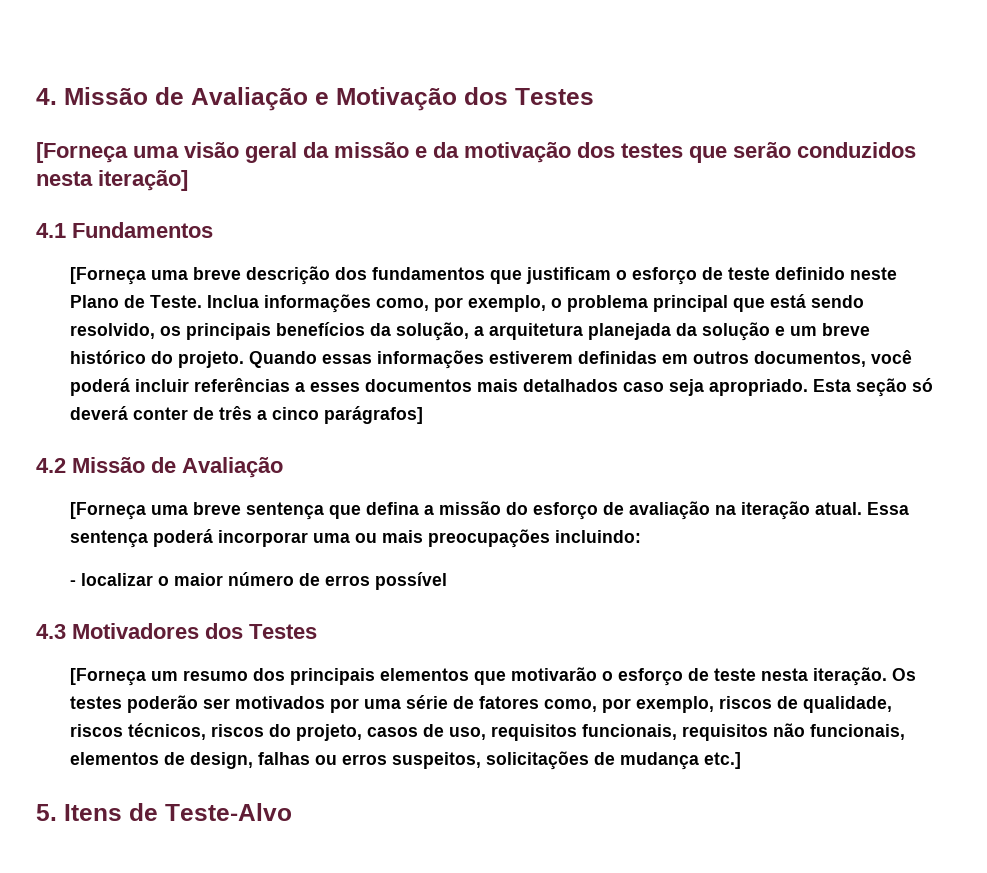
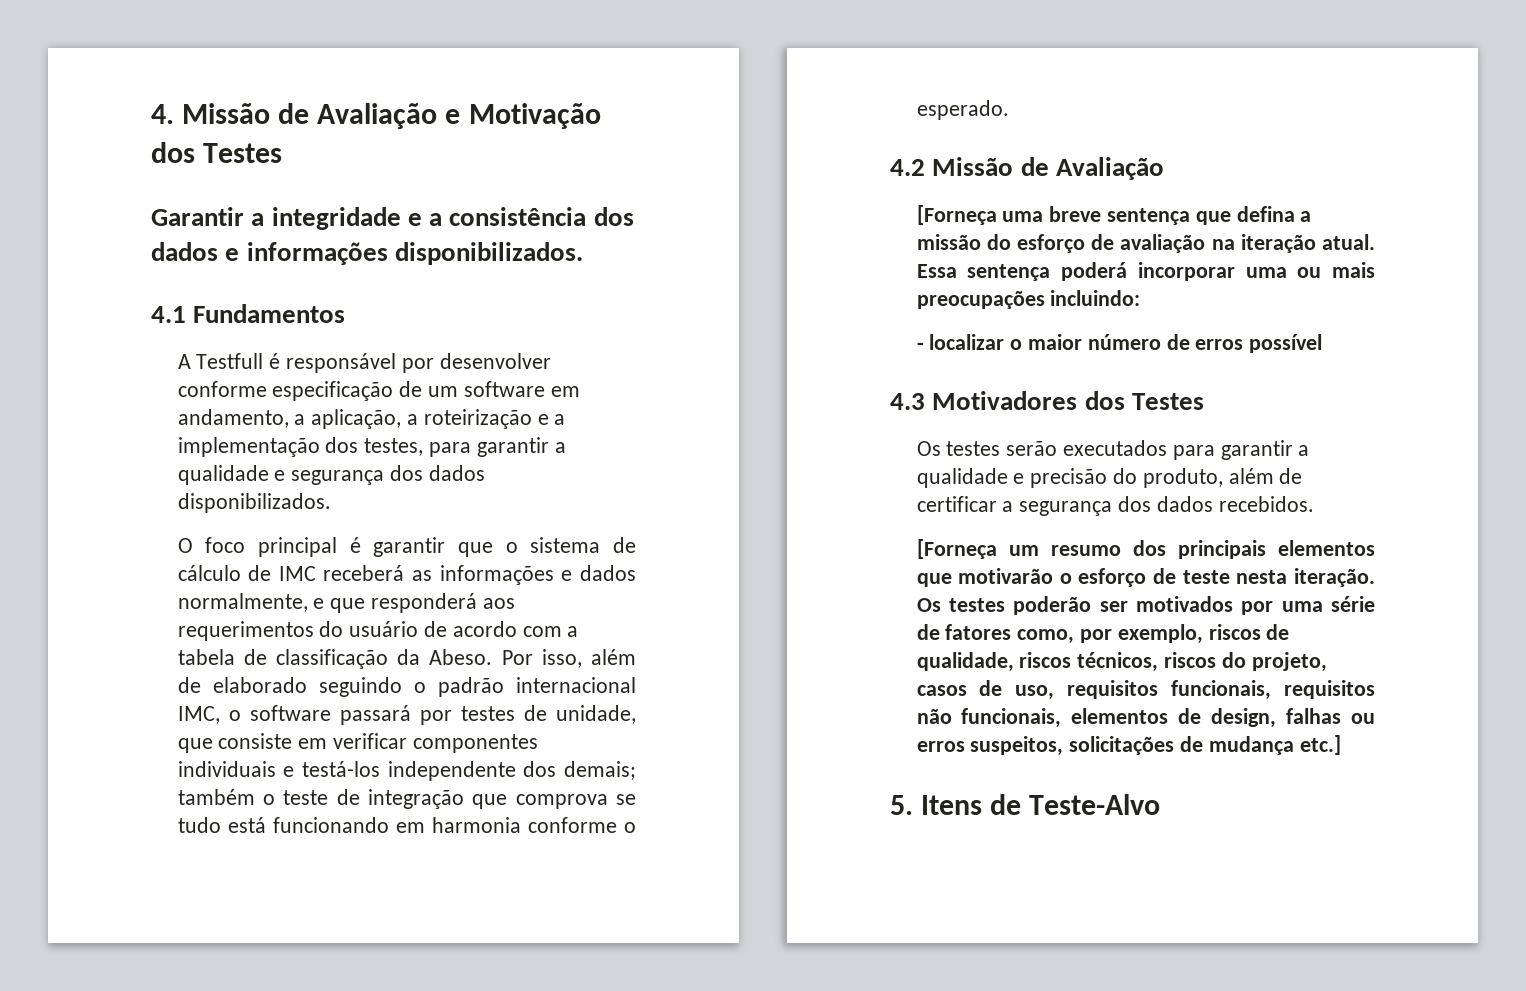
[36,142,916,163] [36,170,188,191] [36,222,213,238] [69,266,897,285] [69,294,864,313] [69,322,870,341] [69,350,912,369] [69,378,933,397] [69,406,423,424] [Forneça uma visão geral da missão e da motivação dos testes que serão conduzidos nesta iteração] // 4.1 Fundamentos // [Forneça uma breve descrição dos fundamentos que justificam o esforço de teste definido neste Plano de Teste. Inclua informações como, por exemplo, o problema principal que está sendo resolvido, os principais benefícios da solução, a arquitetura planejada da solução e um breve histórico do projeto. Quando essas informações estiverem definidas em outros documentos, você poderá incluir referências a esses documentos mais detalhados caso seja apropriado. Esta seção só deverá conter de três a cinco parágrafos] -> [151,207,634,230] [151,242,583,265] [151,304,346,323] [177,353,551,373] [177,381,580,401] [177,409,566,429] [177,437,566,457] [177,465,485,485] [177,493,331,513] [177,537,636,557] [177,565,636,585] [177,593,515,613] [177,621,579,641] [177,649,637,669] [177,677,636,697] [177,705,636,725] [177,733,538,753] [177,761,636,781] [177,789,636,809] [177,817,636,833] [916,100,1009,120] Garantir a integridade e a consistência dos dados e informações disponibilizados. // 4.1 Fundamentos // A Testfull é responsável por desenvolver conforme especificação de um software em andamento, a aplicação, a roteirização e a implementação dos testes, para garantir a qualidade e segurança dos dados disponibilizados. // O foco principal é garantir que o sistema de cálculo de IMC receberá as informações e dados normalmente, e que responderá aos requerimentos do usuário de acordo com a tabela de classificação da Abeso. Por isso, além de elaborado seguindo o padrão internacional IMC, o software passará por testes de unidade, que consiste em verificar componentes individuais e testá-los independente dos demais; também o teste de integração que comprova se tudo está funcionando em harmonia conforme o esperado.
(317, 631) none -> [916,440,1310,460] [916,468,1303,488] [916,496,1314,516] // Os testes serão executados para garantir a qualidade e precisão do produto, além de certificar a segurança dos dados recebidos.

